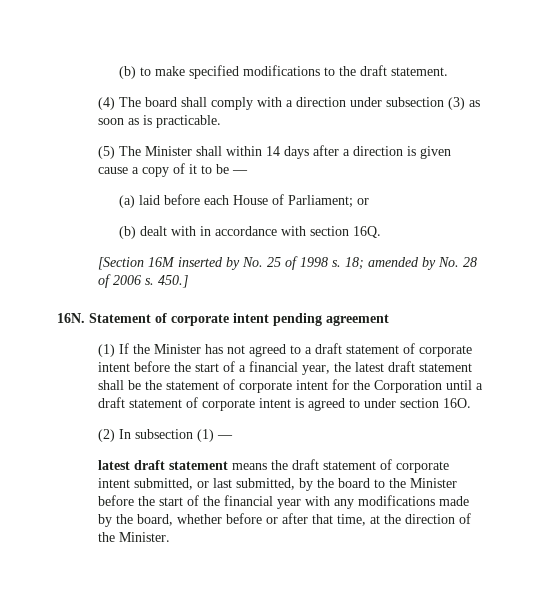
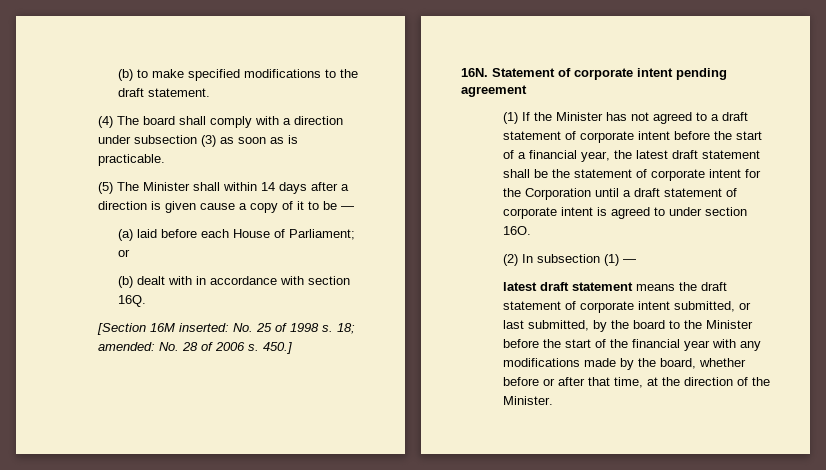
[178,257,241,270] inserted by -> [178,323,229,332] inserted:
[368,257,437,270] amended by -> [97,342,155,351] amended:

